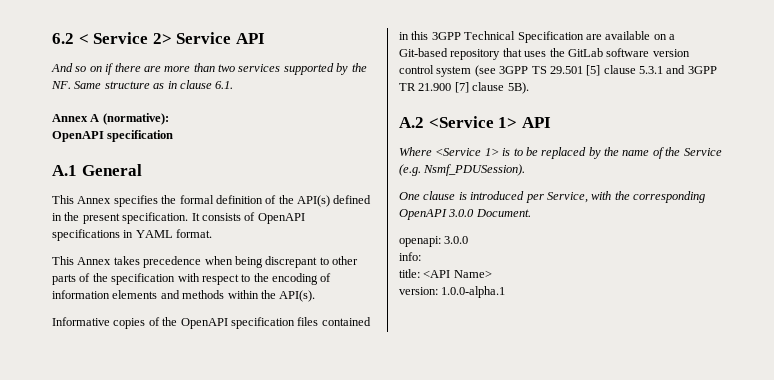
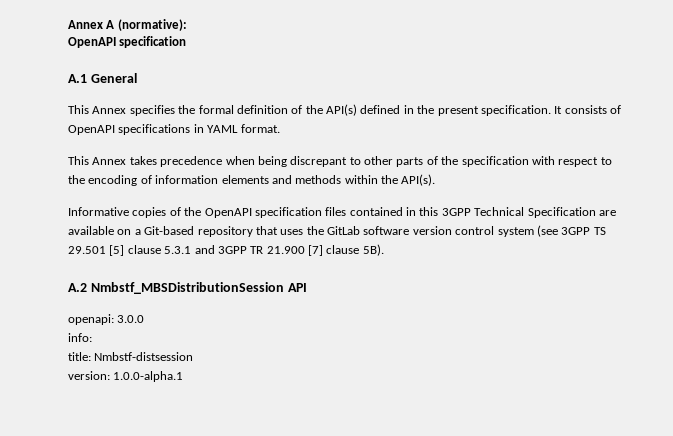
[52,32,265,44] [51,63,367,75] [51,80,234,89] 6.2 < Service 2> Service API // And so on if there are more than two services supported by the NF. Same structure as in clause 6.1. // -> (68, 24) none
[428,116,551,128] [399,147,722,159] [399,164,526,176] [399,191,705,203] [399,209,531,220] <Service 1> API // Where <Service 1> is to be replaced by the name of the Service (e.g. Nsmf_PDUSession). // One clause is introduced per Service, with the corresponding OpenAPI 3.0.0 Document. -> [90,282,307,294] Nmbstf_MBSDistributionSession API
[423,270,492,278] <API Name> -> [94,352,194,361] Nmbstf-distsession

